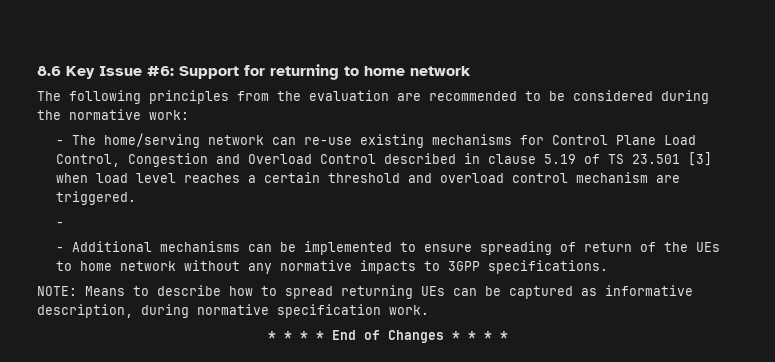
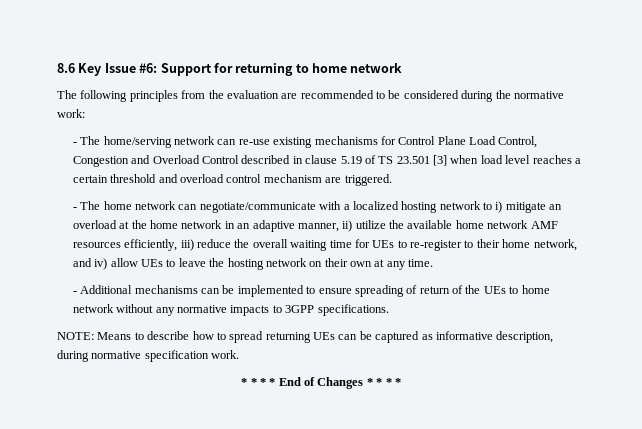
(65, 224) none -> [80,201,563,213] [72,220,558,232] [72,239,577,251] [72,258,434,270] The home network can negotiate/communicate with a localized hosting network to i) mitigate an overload at the home network in an adaptive manner, ii) utilize the available home network AMF resources efficiently, iii) reduce the overall waiting time for UEs to re-register to their home network, and iv) allow UEs to leave the hosting network on their own at any time.

